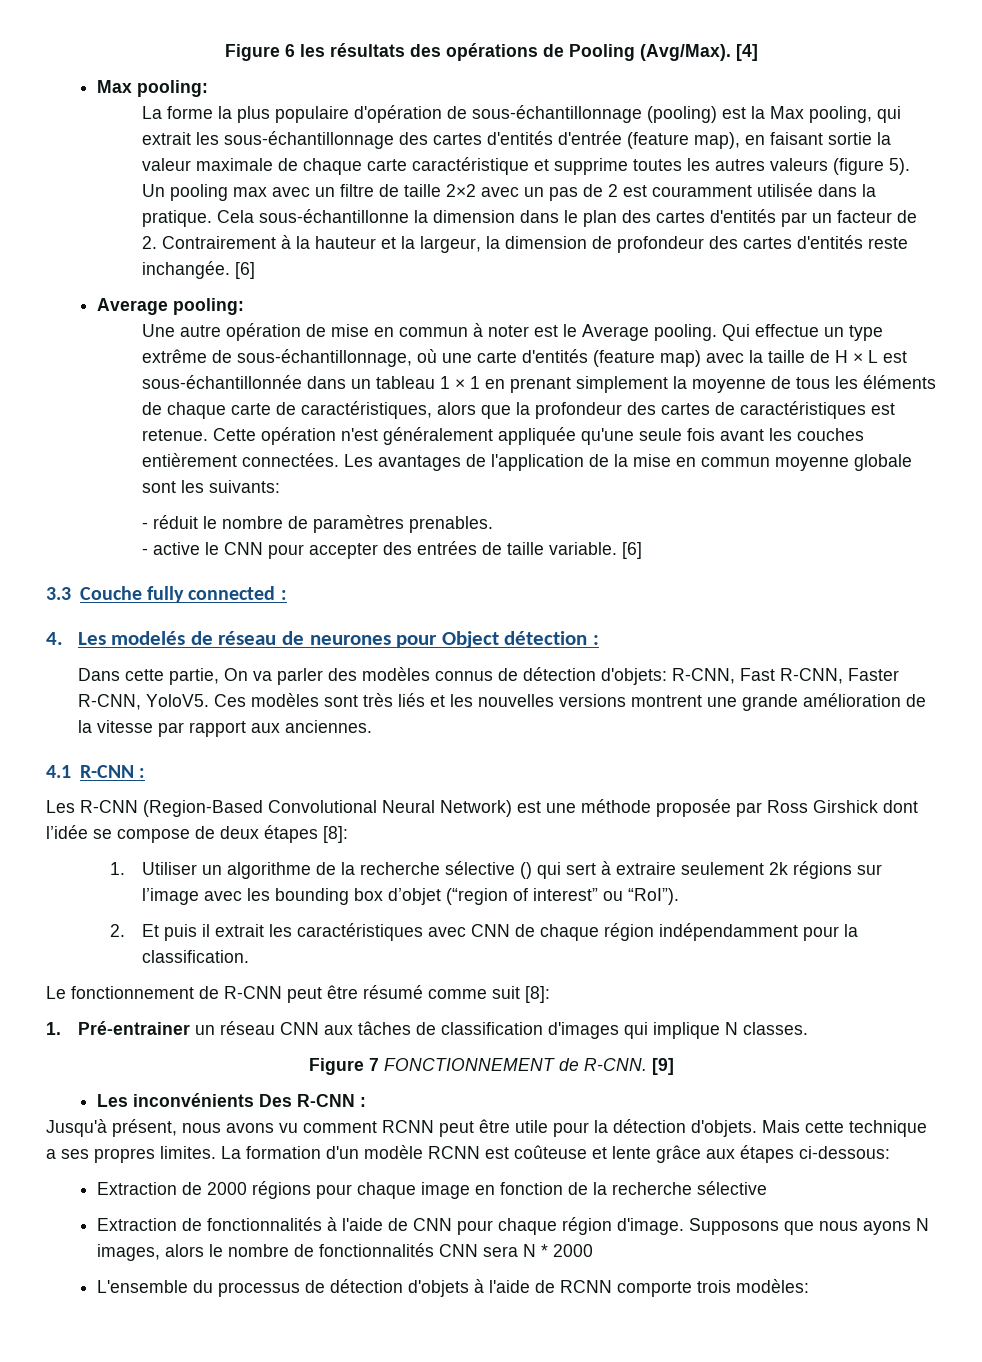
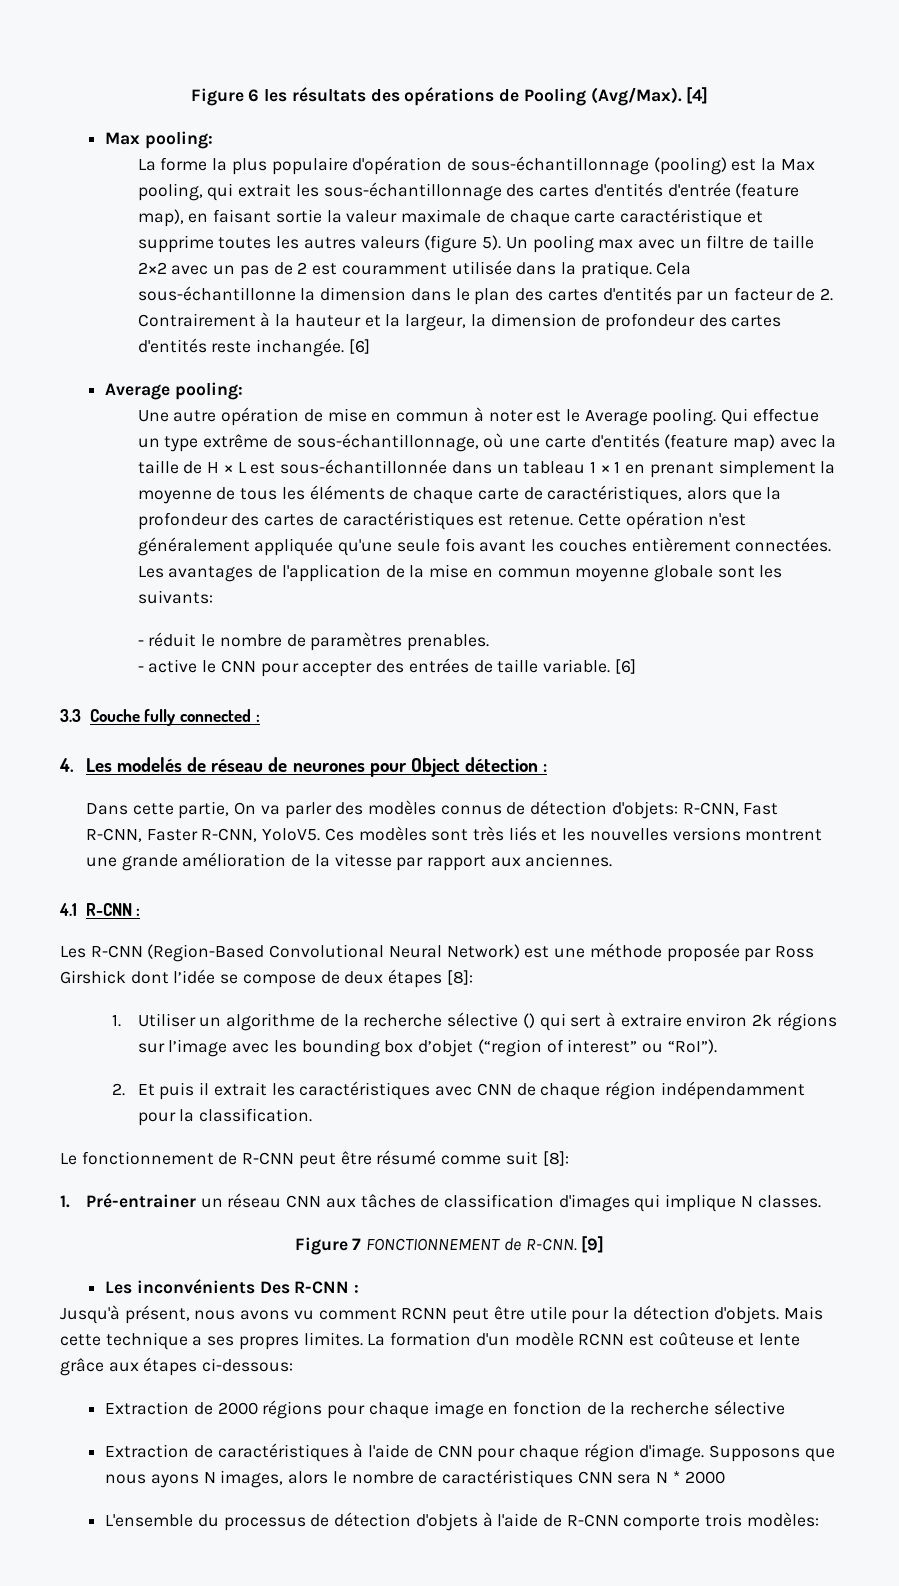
[680,862,764,875] seulement -> [686,1013,748,1027] environ
[207,1217,323,1231] fonctionnalités -> [217,1443,349,1462] caractéristiques
[319,1243,435,1257] fonctionnalités -> [441,1469,573,1488] caractéristiques
[560,1280,613,1293] RCNN -> [566,1514,619,1527] R-CNN

